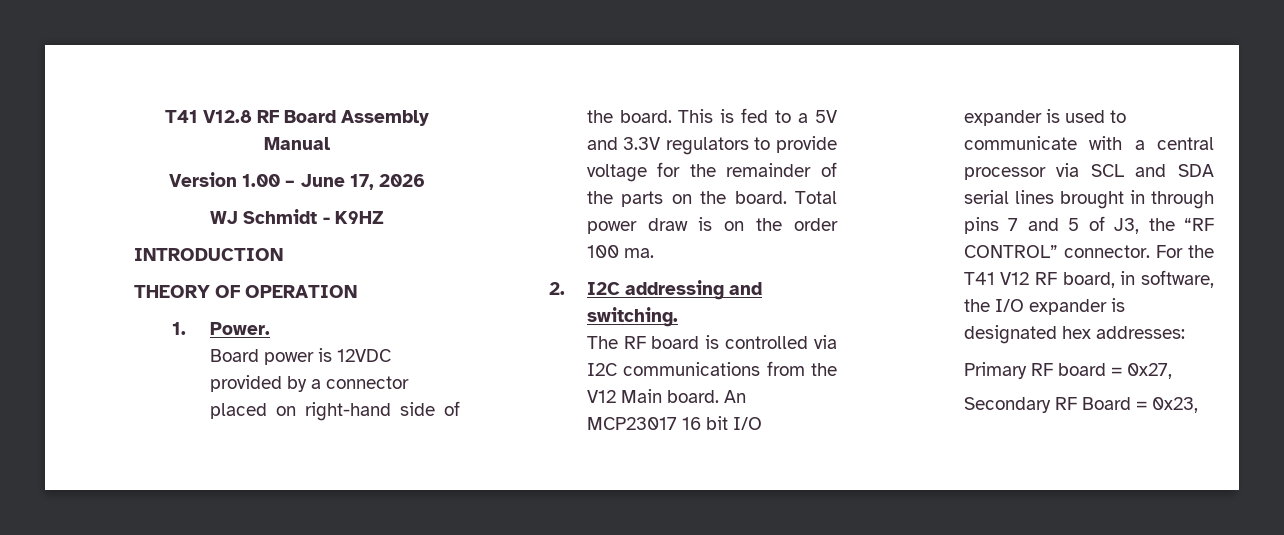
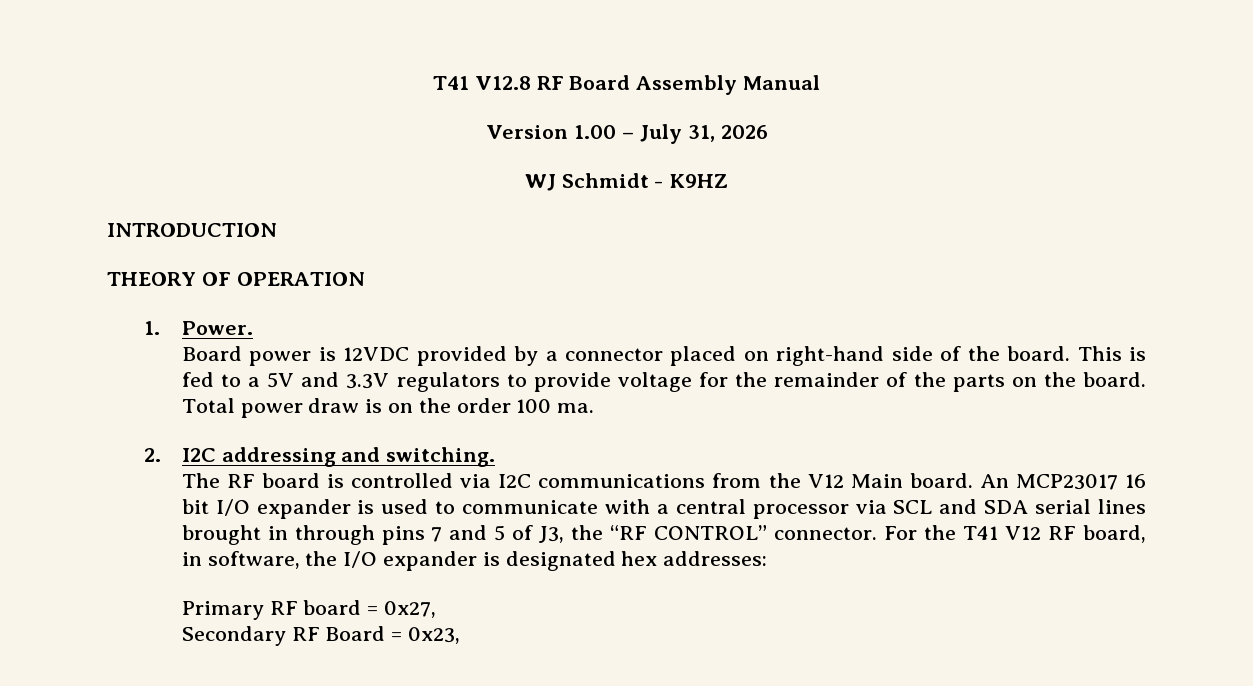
[300,174,374,190] June 17, -> [639,124,715,144] July 31,

